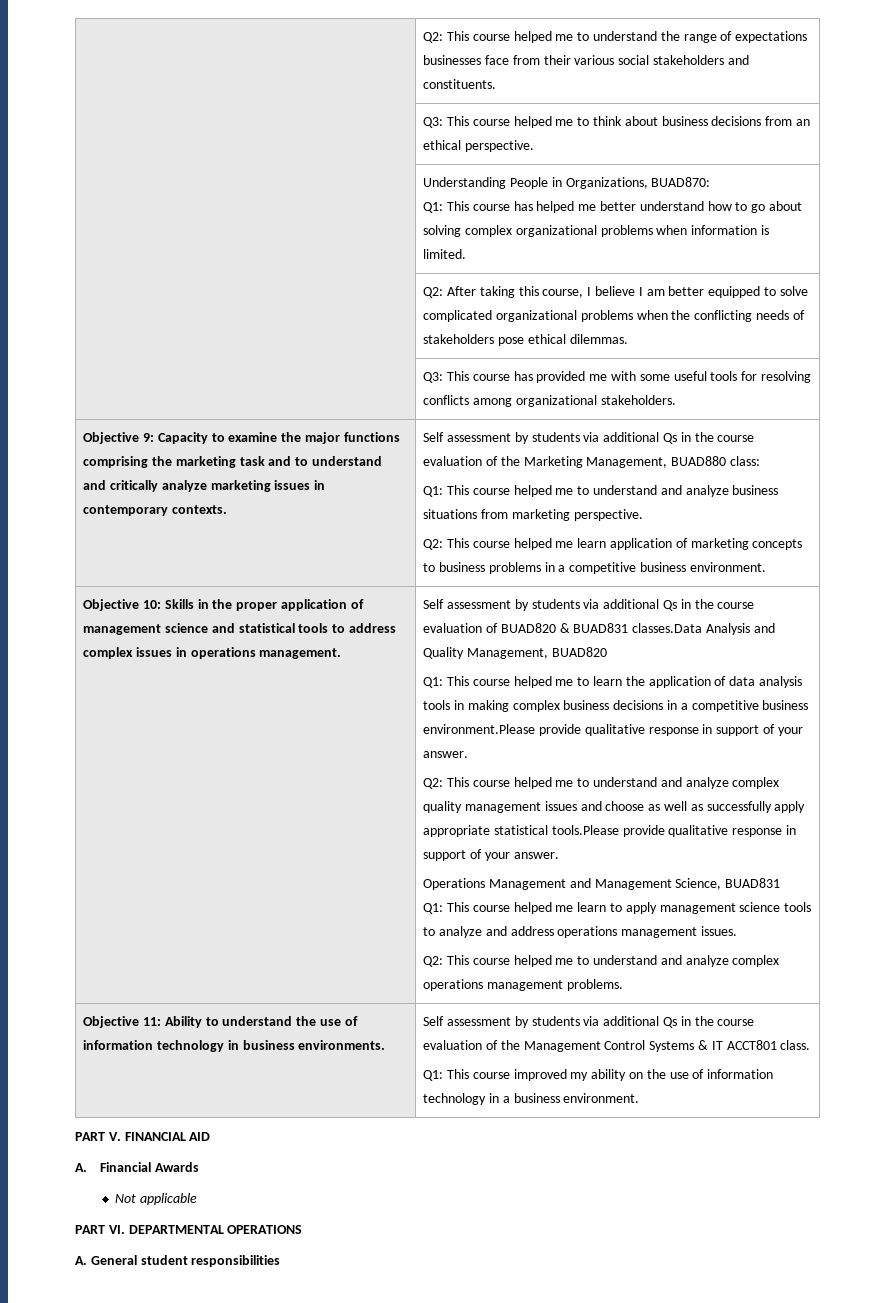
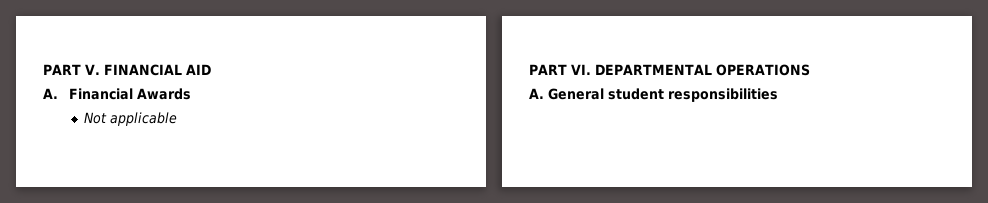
[423,31,808,43] [423,55,749,65] [423,79,497,89] [423,116,810,128] [423,140,535,152] [423,177,711,189] [423,201,802,213] [423,225,769,237] [423,249,467,259] [423,286,808,298] [423,310,805,322] [423,334,628,346] [423,371,811,383] [423,395,676,407] [83,432,400,444] [83,456,382,468] [83,480,326,492] [83,505,228,516] [423,432,755,444] [423,456,760,468] [423,485,779,497] [423,509,643,521] [423,538,803,550] [423,562,766,574] [83,599,364,611] [83,623,396,635] [83,647,342,659] [423,599,755,611] [423,623,775,635] [423,647,607,659] [423,676,802,688] [423,700,809,712] [423,724,803,736] [423,751,469,758] [423,777,780,789] [423,801,806,813] [423,825,796,837] [423,849,559,861] [423,878,781,890] [423,902,812,914] [423,926,737,938] [423,955,780,967] [423,979,623,991] [83,1016,358,1028] [83,1040,386,1052] [423,1016,755,1028] [423,1040,811,1052] [423,1069,774,1081] [423,1093,640,1105] | Q2: This course helped me to understand the range of expectations businesses face from their various social stakeholders and constituents. // | Q3: This course helped me to think about business decisions from an ethical perspective. // | Understanding People in Organizations, BUAD870: // Q1: This course has helped me better understand how to go about solving complex organizational problems when information is limited. // | Q2: After taking this course, I believe I am better equipped to solve complicated organizational problems when the conflicting needs of stakeholders pose ethical dilemmas. // | Q3: This course has provided me with some useful tools for resolving conflicts among organizational stakeholders. // Objective 9: Capacity to examine the major functions comprising the marketing task and to understand and critically analyze marketing issues in contemporary contexts. | Self assessment by students via additional Qs in the course evaluation of the Marketing Management, BUAD880 class: // Q1: This course helped me to understand and analyze business situations from marketing perspective. // Q2: This course helped me learn application of marketing concepts to business problems in a competitive business environment. // Objective 10: Skills in the proper application of management science and statistical tools to address complex issues in operations management. | Self assessment by students via additional Qs in the course evaluation of BUAD820 & BUAD831 classes.Data Analysis and Quality Management, BUAD820 // Q1: This course helped me to learn the application of data analysis tools in making complex business decisions in a competitive business environment.Please provide qualitative response in support of your answer. // Q2: This course helped me to understand and analyze complex quality management issues and choose as well as successfully apply appropriate statistical tools.Please provide qualitative response in support of your answer. // Operations Management and Management Science, BUAD831 // Q1: This course helped me learn to apply management science tools to analyze and address operations management issues. // Q2: This course helped me to understand and analyze complex operations management problems. // Objective 11: Ability to understand the use of information technology in business environments. | Self assessment by students via additional Qs in the course evaluation of the Management Control Systems & IT ACCT801 class. // Q1: This course improved my ability on the use of information technology in a business environment. // -> (43, 69) none

